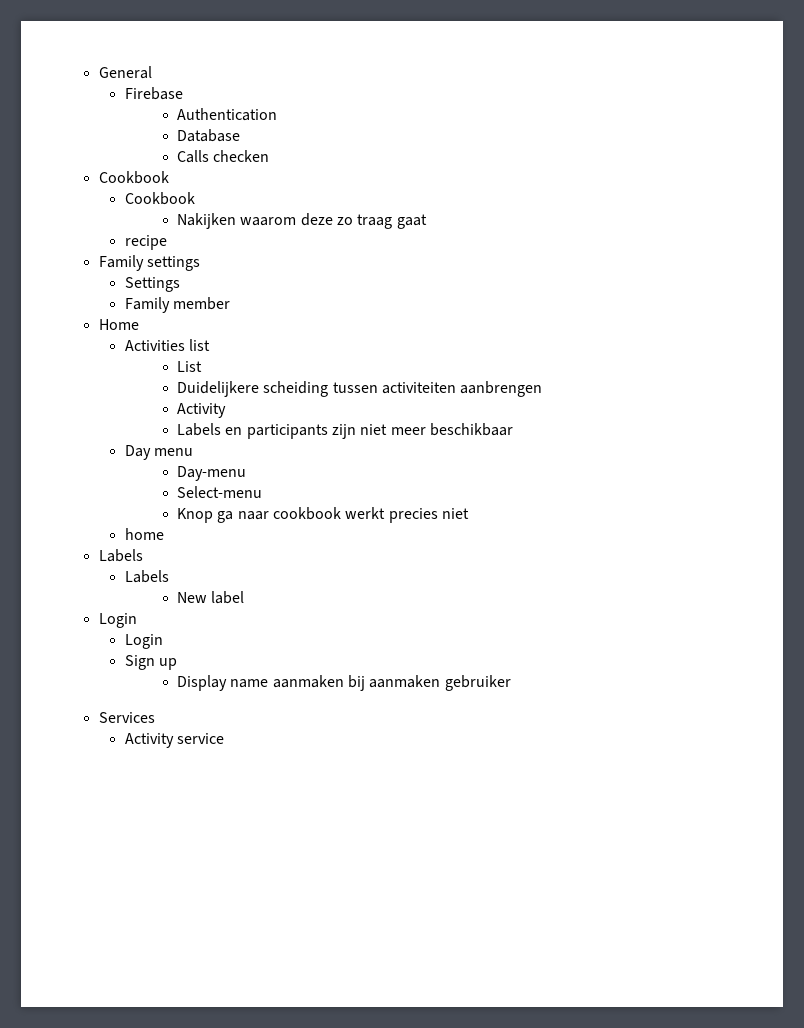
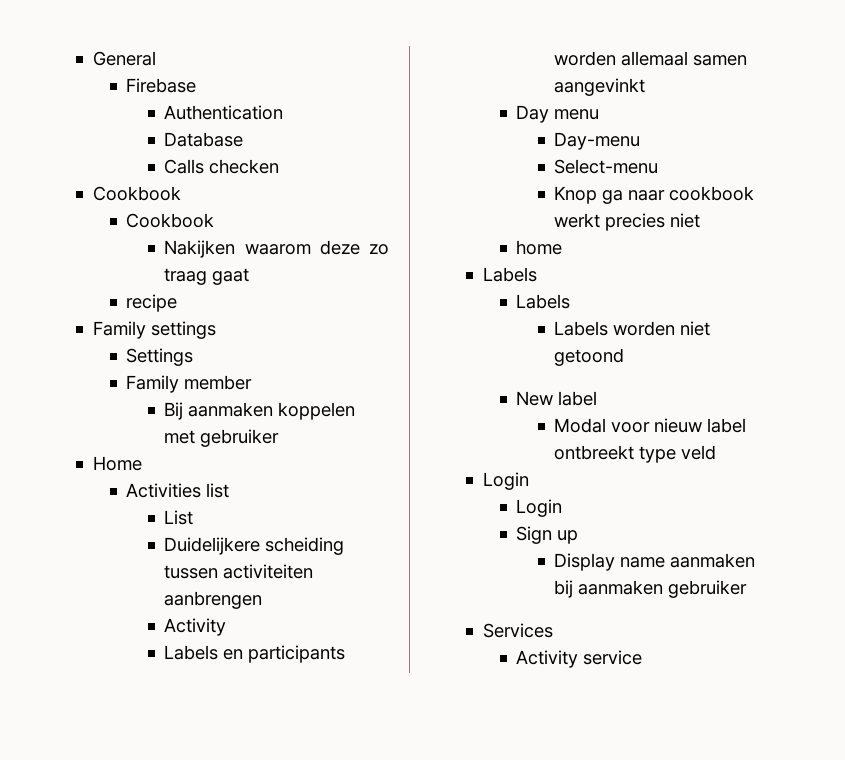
(231, 303) none -> [164,402,356,420] [164,429,280,447] // Bij aanmaken koppelen met gebruiker
[331,423,513,439] zijn niet meer beschikbaar -> [554,51,748,66] [554,78,646,96] worden allemaal samen aangevinkt
[176,591,245,604] New label -> [554,321,711,336] [554,348,625,366] [516,391,598,406] [554,418,747,433] [554,445,717,463] Labels worden niet getoond // New label // Modal voor nieuw label ontbreekt type veld

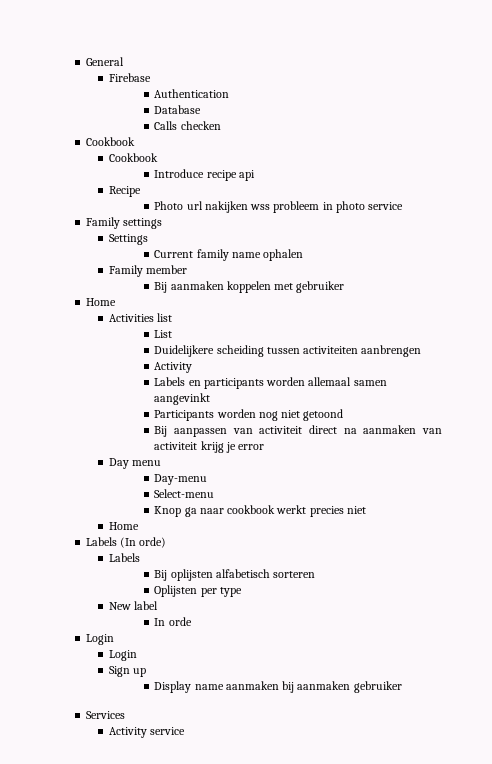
[164,240,389,258] [164,268,250,285] [126,294,178,312] Nakijken waarom deze zo traag gaat // recipe -> [154,169,255,181] [108,186,141,197] [154,201,404,213] Introduce recipe api // Recipe // Photo url nakijken wss probleem in photo service
(194, 357) none -> [154,249,304,261] // Current family name ophalen
(646, 87) none -> [154,409,344,421] [154,425,443,437] [154,441,265,453] // Participants worden nog niet getoond // Bij aanpassen van activiteit direct na aanmaken van activiteit krijg je error
[516,240,563,255] [482,267,537,282] [516,294,571,309] [554,321,711,336] [554,348,625,366] [516,391,598,406] [554,418,747,433] [554,445,717,463] home // Labels // Labels // Labels worden niet getoond // New label // Modal voor nieuw label ontbreekt type veld -> [108,522,139,530] [86,537,167,548] [108,553,140,562] [154,569,316,581] [154,585,242,597] [108,601,159,610] [154,617,192,626] Home // Labels (In orde) // Labels // Bij oplijsten alfabetisch sorteren // Oplijsten per type // New label // In orde

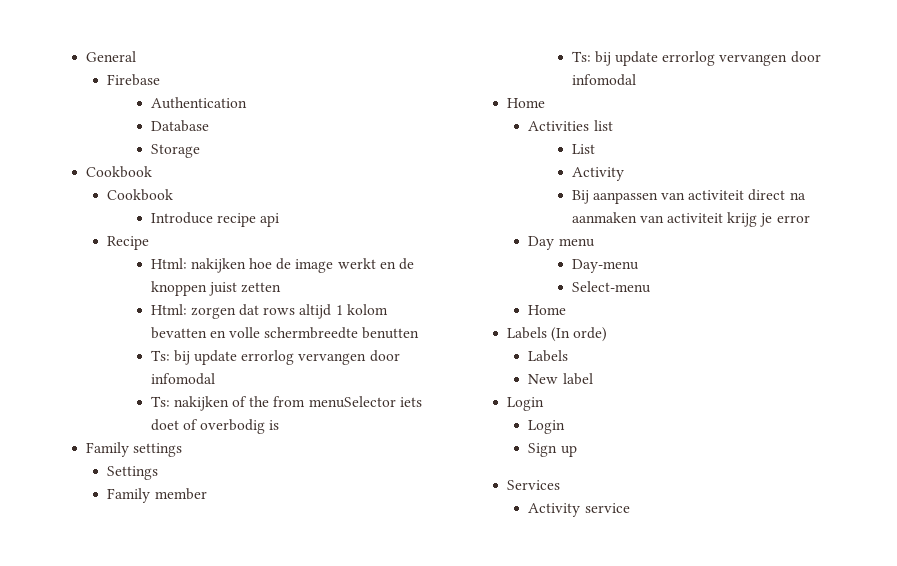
[154,121,221,130] Calls checken -> [150,144,200,158] Storage
[154,201,404,213] [86,217,163,229] [108,234,148,245] [154,249,304,261] [108,265,188,277] [154,281,345,293] [86,298,117,306] [108,313,173,322] [154,330,173,338] [154,345,422,357] [154,362,193,373] [154,377,387,389] [154,393,211,405] [154,409,344,421] Photo url nakijken wss probleem in photo service // Family settings // Settings // Current family name ophalen // Family member // Bij aanmaken koppelen met gebruiker // Home // Activities list // List // Duidelijkere scheiding tussen activiteiten aanbrengen // Activity // Labels en participants worden allemaal samen aangevinkt // Participants worden nog niet getoond -> [150,258,414,273] [150,281,281,296] [150,304,388,319] [150,327,420,339] [150,350,400,365] [150,373,215,385] [150,396,422,411] [150,419,280,434] [85,442,182,457] [107,466,159,480] [107,488,207,503] [571,51,821,66] [571,74,636,86] [506,98,545,108] [528,120,613,131] [571,144,595,154] [571,167,624,181] Html: nakijken hoe de image werkt en de knoppen juist zetten // Html: zorgen dat rows altijd 1 kolom bevatten en volle schermbreedte benutten // Ts: bij update errorlog vervangen door infomodal // Ts: nakijken of the from menuSelector iets doet of overbodig is // Family settings // Settings // Family member // Ts: bij update errorlog vervangen door infomodal // Home // Activities list // List // Activity
[154,505,366,517] // Knop ga naar cookbook werkt precies niet -> (651, 287) none
[154,569,316,581] [154,585,242,597] // Bij oplijsten alfabetisch sorteren // Oplijsten per type -> (569, 356) none
[154,617,192,626] // In orde -> (593, 379) none
[154,681,402,693] // Display name aanmaken bij aanmaken gebruiker -> (577, 451) none

